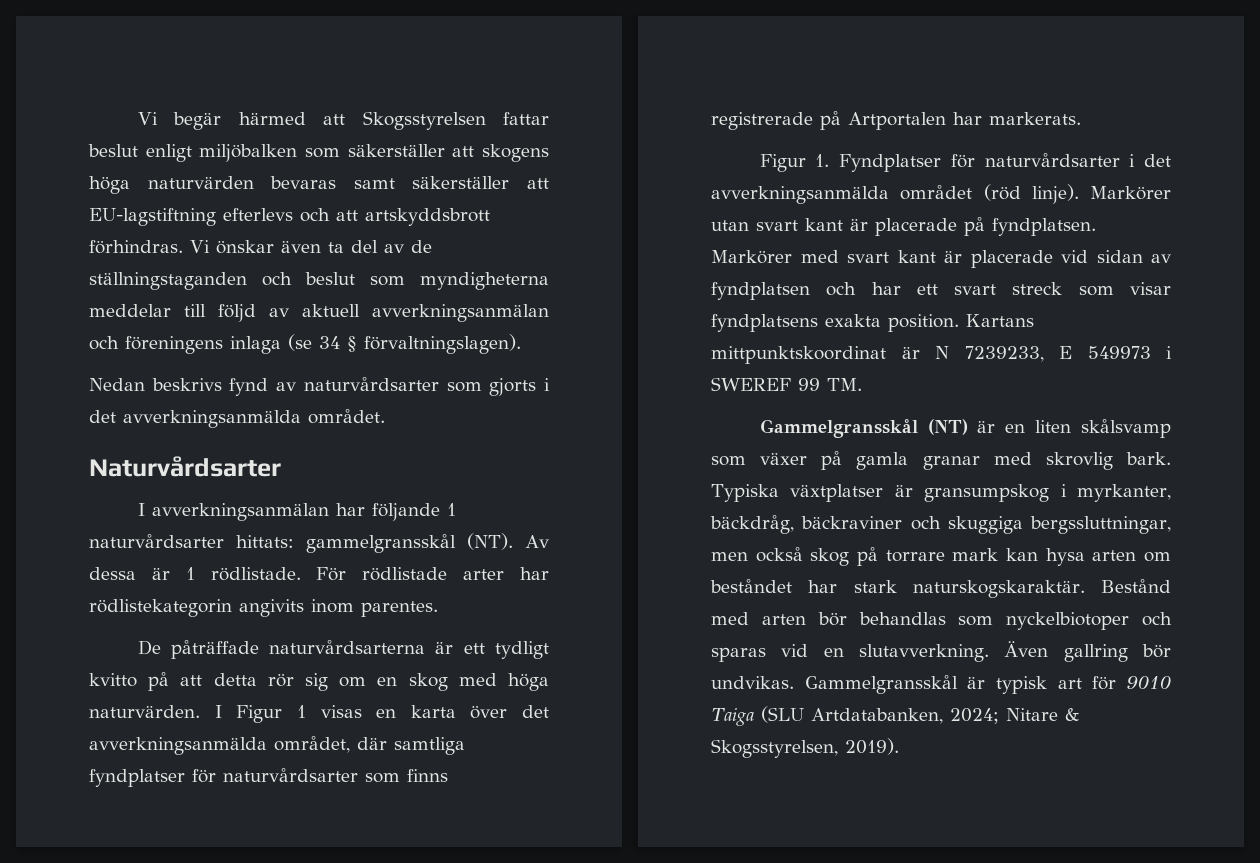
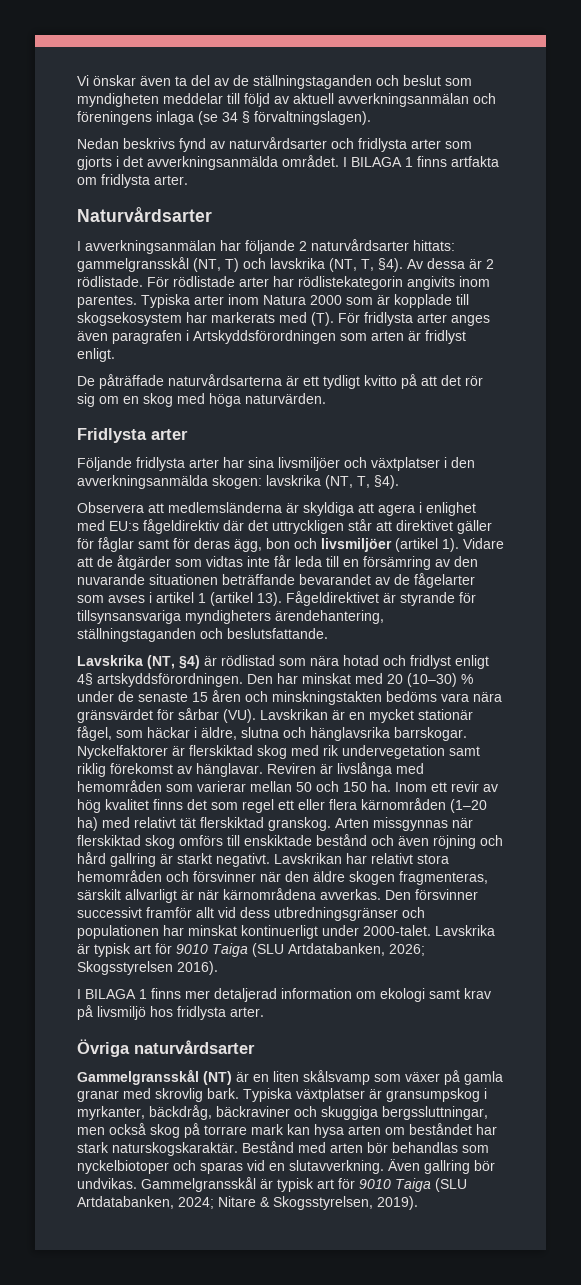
[137,111,549,130] [88,144,549,162] [89,176,549,194] [89,208,490,226] [89,240,210,254] Vi begär härmed att Skogsstyrelsen fattar beslut enligt miljöbalken som säkerställer att skogens höga naturvärden bevaras samt säkerställer att EU-lagstiftning efterlevs och att artskyddsbrott förhindras. Vi -> [77,75,89,86] Vi
[420,272,549,290] myndigheterna -> [77,93,159,107] myndigheten
(439, 384) none -> [331,138,441,152] och fridlysta arter
(385, 416) none -> [343,156,499,167] [77,174,188,188] I BILAGA 1 finns artfakta om fridlysta arter.
[446,503,456,516] 1 -> [299,241,307,251] 2
[467,533,514,550] (NT). -> [193,258,403,272] (NT, T) och lavskrika (NT, T, §4).
[185,567,195,580] 1 -> [486,259,494,269] 2
(438, 609) none -> [141,294,469,308] [77,312,490,326] [77,330,466,344] [77,348,115,362] Typiska arter inom Natura 2000 som är kopplade till skogsekosystem har markerats med (T). För fridlysta arter anges även paragrafen i Artskyddsförordningen som arten är fridlyst enligt.
[213,673,257,686] detta -> [441,375,461,386] det
[214,705,549,723] [89,736,465,755] [89,768,448,787] [711,111,1081,130] [759,153,1171,172] [711,184,1171,204] [711,217,1096,236] [711,250,1171,268] [711,282,1171,300] [711,314,1034,332] [711,346,1172,364] [711,377,862,391] I Figur 1 visas en karta över det avverkningsanmälda området, där samtliga fyndplatser för naturvårdsarter som finns registrerade på Artportalen har markerats. // Figur 1. Fyndplatser för naturvårdsarter i det avverkningsanmälda området (röd linje). Markörer utan svart kant är placerade på fyndplatsen. Markörer med svart kant är placerade vid sidan av fyndplatsen och har ett svart streck som visar fyndplatsens exakta position. Kartans mittpunktskoordinat är N 7239233, E 549973 i SWEREF 99 TM. -> [77,428,188,443] [77,457,475,471] [77,475,399,489] [77,502,476,516] [77,519,492,534] [77,537,504,552] [77,555,478,570] [77,573,475,588] [77,591,476,606] [77,610,384,624] [77,628,328,642] [77,655,489,669] [77,673,473,687] [77,690,502,705] [77,708,473,723] [77,726,467,741] [77,745,480,759] [77,762,424,777] [77,780,498,792] [77,798,487,813] [77,817,473,831] [77,834,503,849] [77,852,449,867] [77,870,488,885] [77,888,478,903] [77,907,425,921] [77,925,495,939] [77,943,425,957] [77,961,218,975] [77,988,491,1002] [77,1005,264,1020] [77,1039,255,1057] // Fridlysta arter // Följande fridlysta arter har sina livsmiljöer och växtplatser i den avverkningsanmälda skogen: lavskrika (NT, T, §4). // Observera att medlemsländerna är skyldiga att agera i enlighet med EU:s fågeldirektiv där det uttryckligen står att direktivet gäller för fåglar samt för deras ägg, bon och livsmiljöer (artikel 1). Vidare att de åtgärder som vidtas inte får leda till en försämring av den nuvarande situationen beträffande bevarandet av de fågelarter som avses i artikel 1 (artikel 13). Fågeldirektivet är styrande för tillsynsansvariga myndigheters ärendehantering, ställningstaganden och beslutsfattande. // Lavskrika (NT, §4) är rödlistad som nära hotad och fridlyst enligt 4§ artskyddsförordningen. Den har minskat med 20 (10–30) % under de senaste 15 åren och minskningstakten bedöms vara nära gränsvärdet för sårbar (VU). Lavskrikan är en mycket stationär fågel, som häckar i äldre, slutna och hänglavsrika barrskogar. Nyckelfaktorer är flerskiktad skog med rik undervegetation samt riklig förekomst av hänglavar. Reviren är livslånga med hemområden som varierar mellan 50 och 150 ha. Inom ett revir av hög kvalitet finns det som regel ett eller flera kärnområden (1–20 ha) med relativt tät flerskiktad granskog. Arten missgynnas när flerskiktad skog omförs till enskiktade bestånd och även röjning och hård gallring är starkt negativt. Lavskrikan har relativt stora hemområden och försvinner när den äldre skogen fragmenteras, särskilt allvarligt är när kärnområdena avverkas. Den försvinner successivt framför allt vid dess utbredningsgränser och populationen har minskat kontinuerligt under 2000-talet. Lavskrika är typisk art för 9010 Taiga (SLU Artdatabanken, 2026; Skogsstyrelsen 2016). // I BILAGA 1 finns mer detaljerad information om ekologi samt krav på livsmiljö hos fridlysta arter. // Övriga naturvårdsarter

